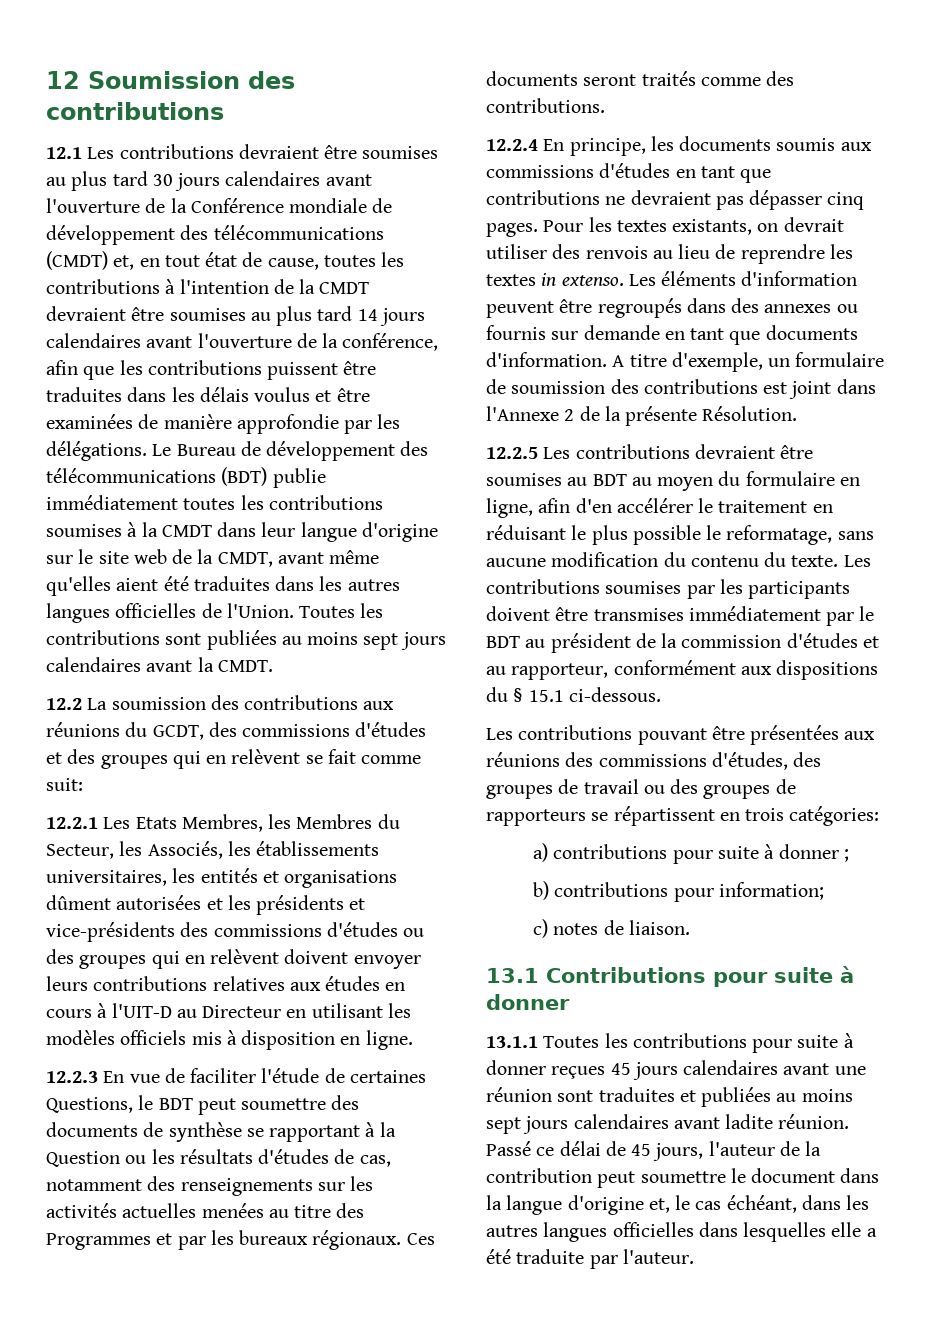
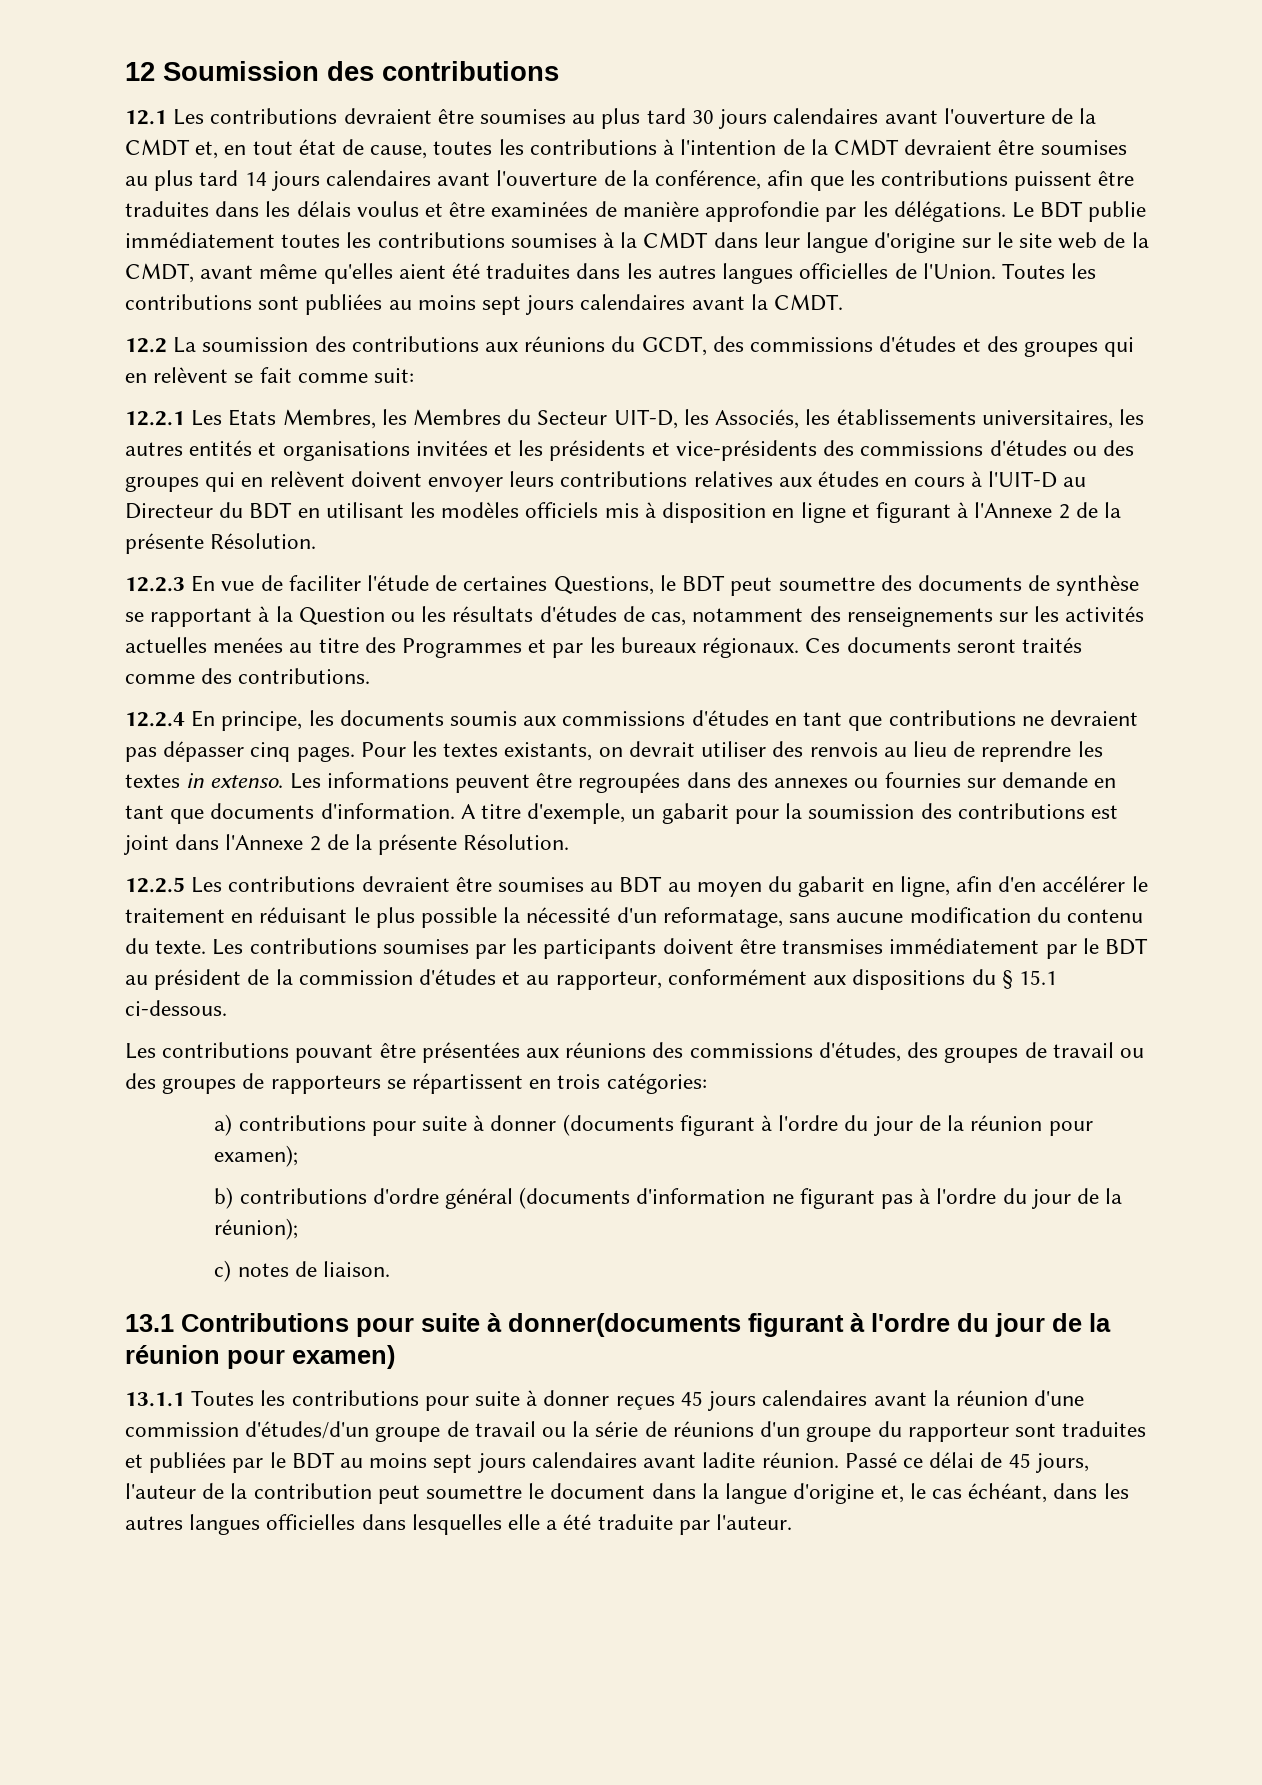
[190,198,393,213] [46,225,384,245] [46,251,108,270] Conférence mondiale de développement des télécommunications (CMDT) -> [125,139,190,156] CMDT
[176,441,429,461] [46,467,268,486] Bureau de développement des télécommunications (BDT) -> [1040,201,1084,218] BDT
[46,844,114,859] Secteur, -> [537,409,678,429] Secteur UIT-D,
(196, 875) none -> [125,442,183,456] autres
[46,895,202,910] dûment autorisées -> [415,440,488,456] invitées
(282, 1011) none -> [219,502,293,519] du BDT
[365,1030,413,1050] ligne. -> [800,502,1121,523] [125,533,317,554] ligne et figurant à l'Annexe 2 de la présente Résolution.
[661,271,858,286] éléments d'information -> [326,772,449,788] informations
[597,298,682,318] regroupés -> [578,772,681,793] regroupées
[486,325,546,340] fournis -> [884,772,961,788] fournies
[795,352,885,367] [486,379,506,394] formulaire de -> [661,803,803,824] gabarit pour la
[745,471,835,486] formulaire -> [798,876,866,897] gabarit
[706,525,722,540] le -> [503,907,657,923] la nécessité d'un
[843,849,849,862] [533,881,824,902] ; // b) contributions pour information; -> [562,1114,1093,1136] [214,1145,299,1167] [214,1187,1123,1209] [214,1218,299,1240] (documents figurant à l'ordre du jour de la réunion pour examen); // b) contributions d'ordre général (documents d'information ne figurant pas à l'ordre du jour de la réunion);
[486,994,570,1010] donner -> [508,1313,1111,1337] [125,1345,395,1369] donner(documents figurant à l'ordre du jour de la réunion pour examen)
[834,1066,866,1075] [486,1087,552,1102] une réunion -> [932,1390,1085,1406] [125,1421,1009,1442] la réunion d'une commission d'études/d'un groupe de travail ou la série de réunions d'un groupe du rapporteur
(772, 1097) none -> [232,1452,335,1473] par le BDT

